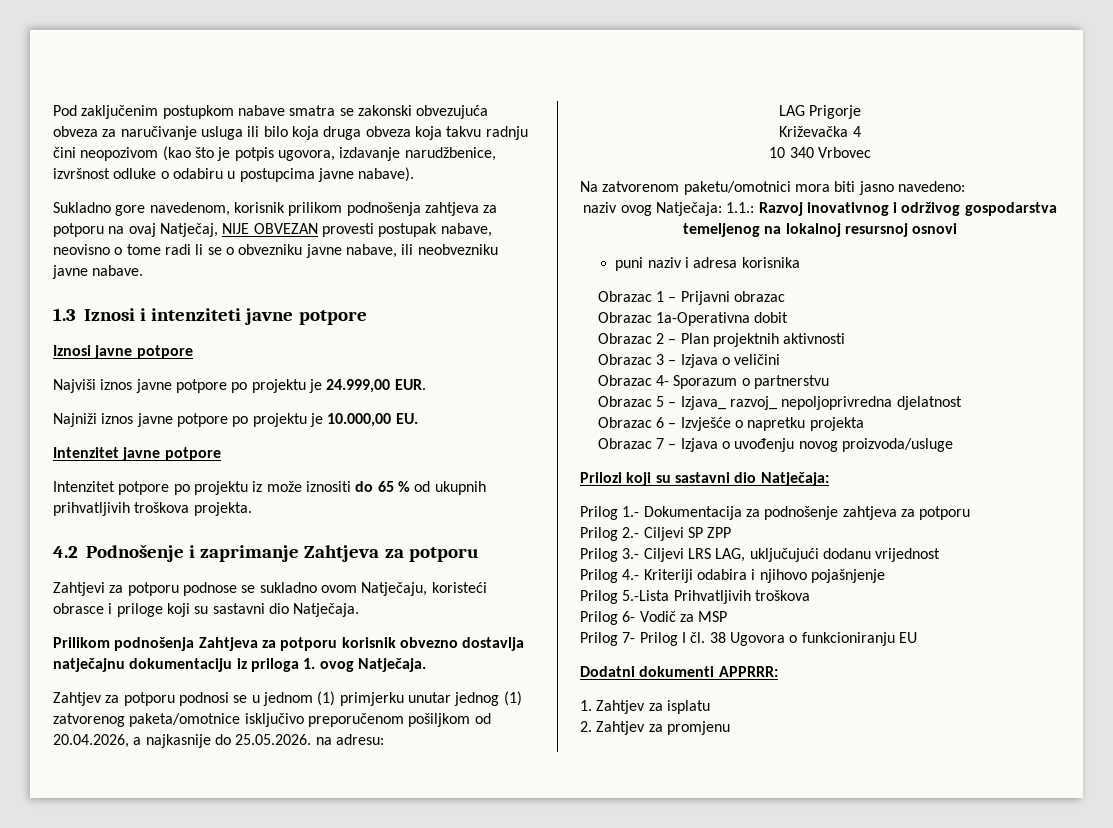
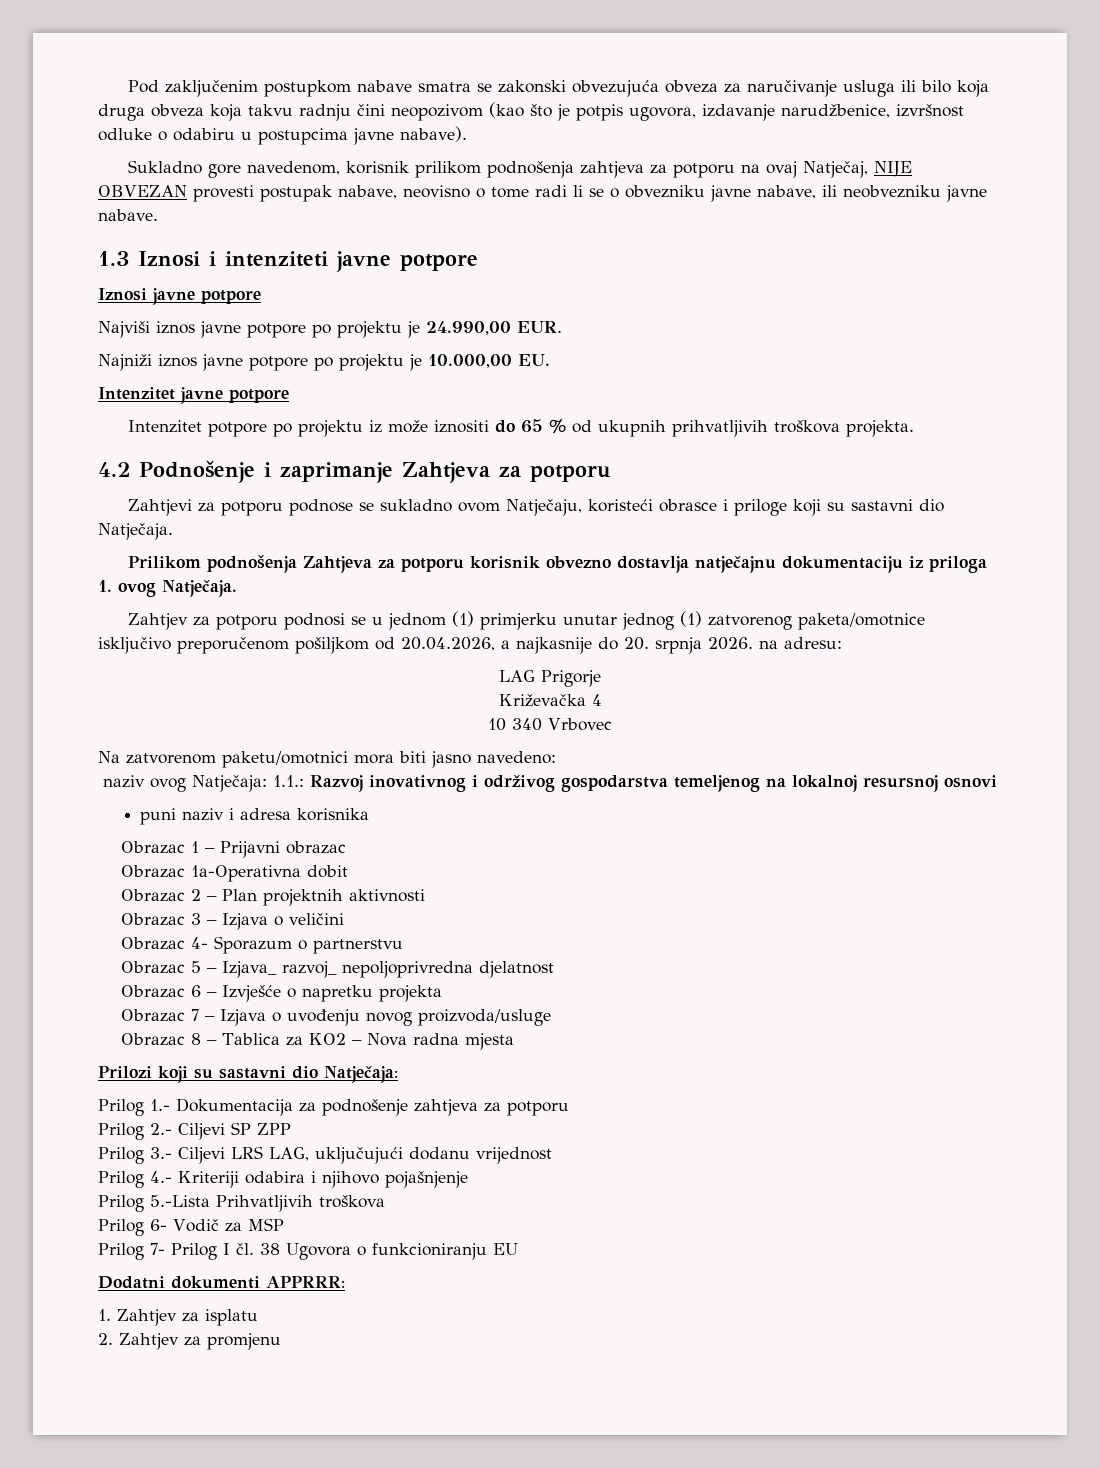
[326,379,391,393] 24.999,00 -> [426,321,511,335] 24.990,00
[235,734,312,745] 25.05.2026. -> [624,637,753,654] 20. srpnja 2026.
(953, 445) none -> [121,1033,515,1050] // Obrazac 8 – Tablica za KO2 – Nova radna mjesta

